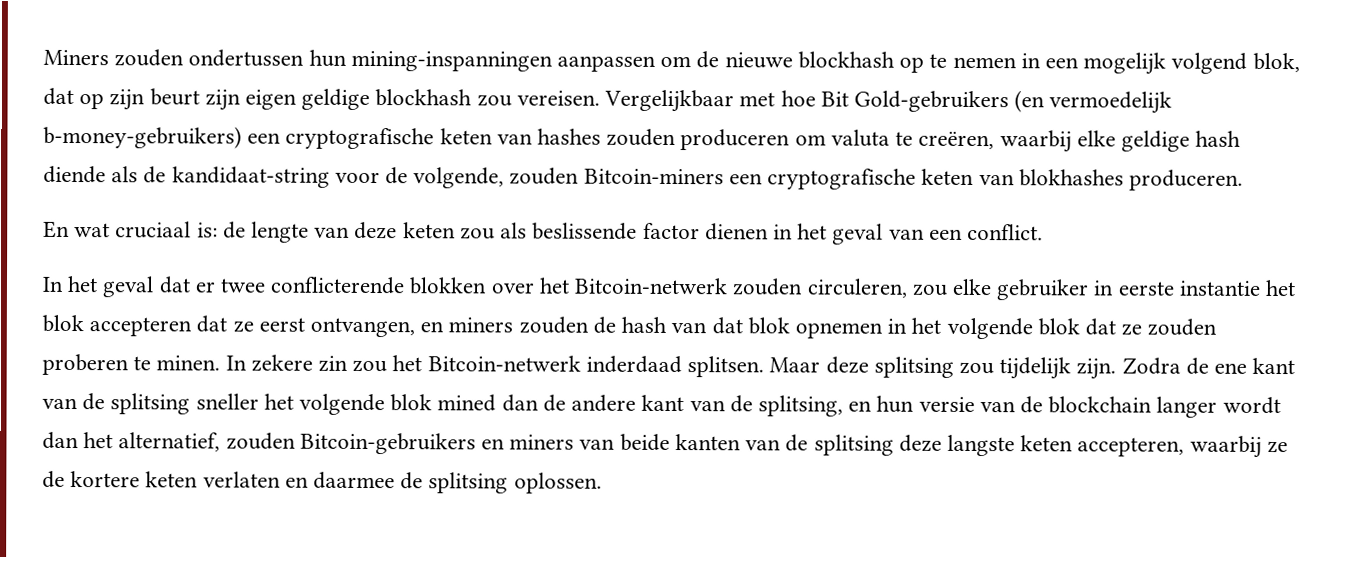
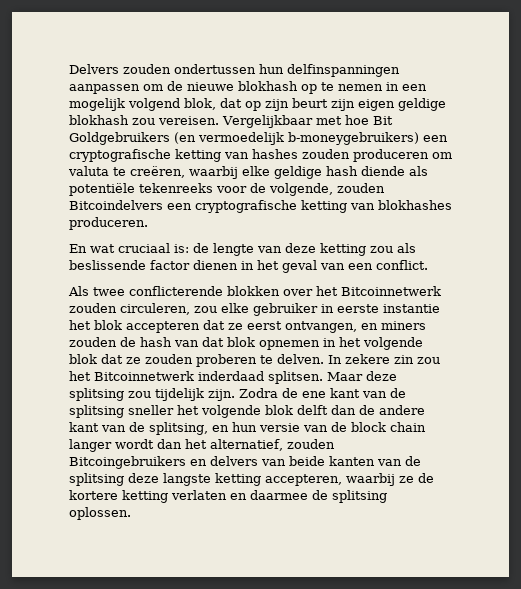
[43,49,109,66] Miners -> [69,64,119,74] Delvers
[350,50,553,72] mining-inspanningen -> [287,64,400,77] delfinspanningen
[797,51,895,69] blockhash -> [238,81,298,91] blokhash
[375,89,473,107] blockhash -> [69,115,129,125] blokhash
[853,90,1009,113] Gold-gebruikers -> [69,132,170,145] Goldgebruikers
[43,125,493,150] b-money-gebruikers) een cryptografische keten -> [288,132,448,145] [69,149,221,162] b-moneygebruikers) een cryptografische ketting
[143,166,330,188] de kandidaat-string -> [69,183,213,196] potentiële tekenreeks
[583,168,975,190] Bitcoin-miners een cryptografische keten -> [69,200,347,213] Bitcoindelvers een cryptografische ketting
[402,222,456,239] keten -> [320,243,366,256] ketting
[42,275,215,298] In het geval dat er -> [68,286,89,296] Als
[574,277,729,295] Bitcoin-netwerk -> [341,286,441,296] Bitcoinnetwerk
[156,355,221,371] minen. -> [277,354,324,364] delven.
[427,355,581,372] Bitcoin-netwerk -> [94,371,194,381] Bitcoinnetwerk
[437,394,497,412] mined -> [297,405,328,415] delft
[1048,396,1153,414] blockchain -> [351,422,426,432] block chain
[299,432,575,455] Bitcoin-gebruikers en miners -> [69,456,258,469] Bitcoingebruikers en delvers
[1020,435,1074,452] keten -> [215,473,261,486] ketting
[145,471,199,488] keten -> [122,490,168,503] ketting

